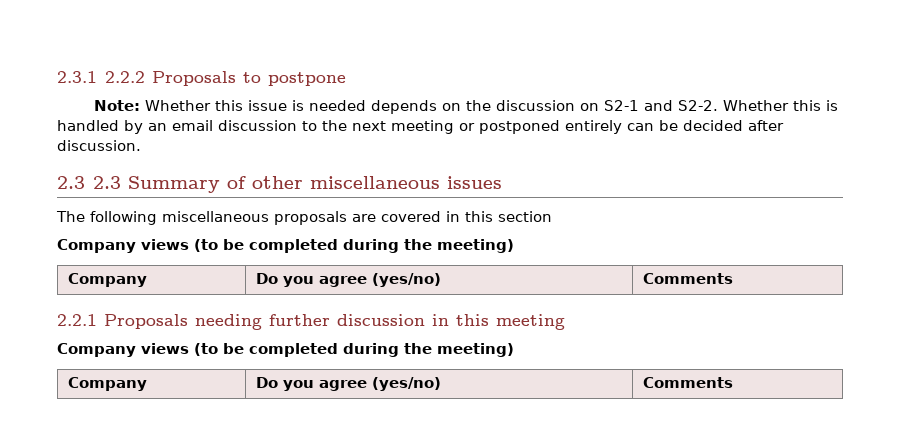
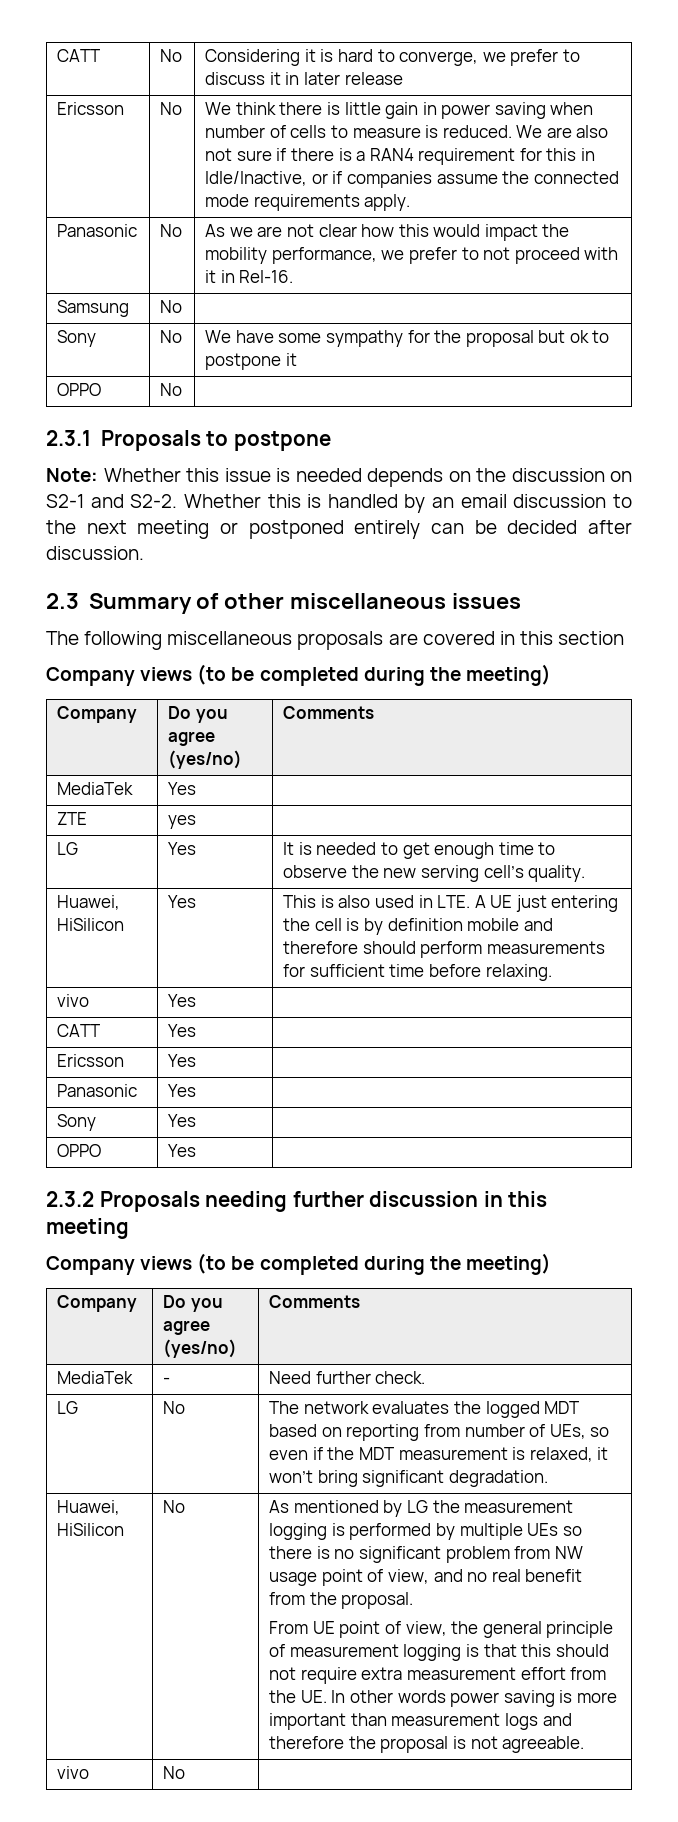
[57,71,145,83] 2.3.1 2.2.2 -> [57,49,101,62] [160,49,183,62] [205,49,580,66] [205,72,403,85] [57,102,125,115] [160,102,183,115] [205,102,594,119] [205,125,609,138] [205,148,596,165] [205,171,619,188] [205,194,411,211] [57,224,138,237] [160,224,183,237] [205,224,570,241] [205,247,619,264] [205,270,294,283] [57,300,130,317] [160,300,183,313] [57,330,97,347] [160,330,183,343] [205,330,610,347] [205,353,297,370] [57,383,102,396] [160,383,183,396] [46,430,91,446] CATT | No | Considering it is hard to converge, we prefer to discuss it in later release // Ericsson | No | We think there is little gain in power saving when number of cells to measure is reduced. We are also not sure if there is a RAN4 requirement for this in Idle/Inactive, or if companies assume the connected mode requirements apply. // Panasonic | No | As we are not clear how this would impact the mobility performance, we prefer to not proceed with it in Rel-16. // Samsung | No | // Sony | No | We have some sympathy for the proposal but ok to postpone it // OPPO | No | // 2.3.1
[92,176,121,189] 2.3 -> (79, 601) none
[57,314,97,326] // 2.2.1 -> [57,782,134,795] [168,782,197,795] [57,812,88,825] [168,815,197,829] [57,842,79,855] [168,842,197,855] [283,842,556,859] [283,865,586,882] [57,895,121,910] [57,918,125,931] [168,895,197,908] [283,895,619,912] [283,918,553,935] [283,941,605,958] [283,964,552,981] [57,994,90,1007] [168,994,197,1007] [57,1024,101,1037] [168,1024,197,1037] [57,1054,125,1067] [168,1054,197,1067] [57,1084,138,1097] [168,1084,197,1097] [57,1114,97,1131] [168,1114,197,1127] [57,1144,102,1157] [168,1144,197,1157] [46,1191,94,1207] // MediaTek | Yes | // ZTE | yes | // LG | Yes | It is needed to get enough time to observe the new serving cell’s quality. // Huawei, HiSilicon | Yes | This is also used in LTE. A UE just entering the cell is by definition mobile and therefore should perform measurements for sufficient time before relaxing. // vivo | Yes | // CATT | Yes | // Ericsson | Yes | // Panasonic | Yes | // Sony | Yes | // OPPO | Yes | // 2.3.2
(733, 382) none -> [57,1371,134,1384] [163,1377,171,1384] [269,1371,426,1384] [57,1401,79,1414] [163,1401,186,1414] [269,1401,580,1418] [269,1424,610,1441] [269,1447,609,1462] [269,1470,548,1487] [57,1500,121,1515] [57,1523,125,1536] [163,1500,186,1513] [269,1500,574,1517] [269,1523,582,1540] [269,1546,583,1563] [269,1569,583,1586] [269,1592,414,1609] [269,1621,614,1638] [269,1644,609,1661] [269,1667,607,1684] [269,1690,617,1707] [269,1713,572,1730] [269,1736,585,1753] [57,1766,90,1779] [163,1766,186,1779] // MediaTek | - | Need further check. // LG | No | The network evaluates the logged MDT based on reporting from number of UEs, so even if the MDT measurement is relaxed, it won’t bring significant degradation. // Huawei, HiSilicon | No | As mentioned by LG the measurement logging is performed by multiple UEs so there is no significant problem from NW usage point of view, and no real benefit from the proposal. // From UE point of view, the general principle of measurement logging is that this should not require extra measurement effort from the UE. In other words power saving is more important than measurement logs and therefore the proposal is not agreeable. // vivo | No |

